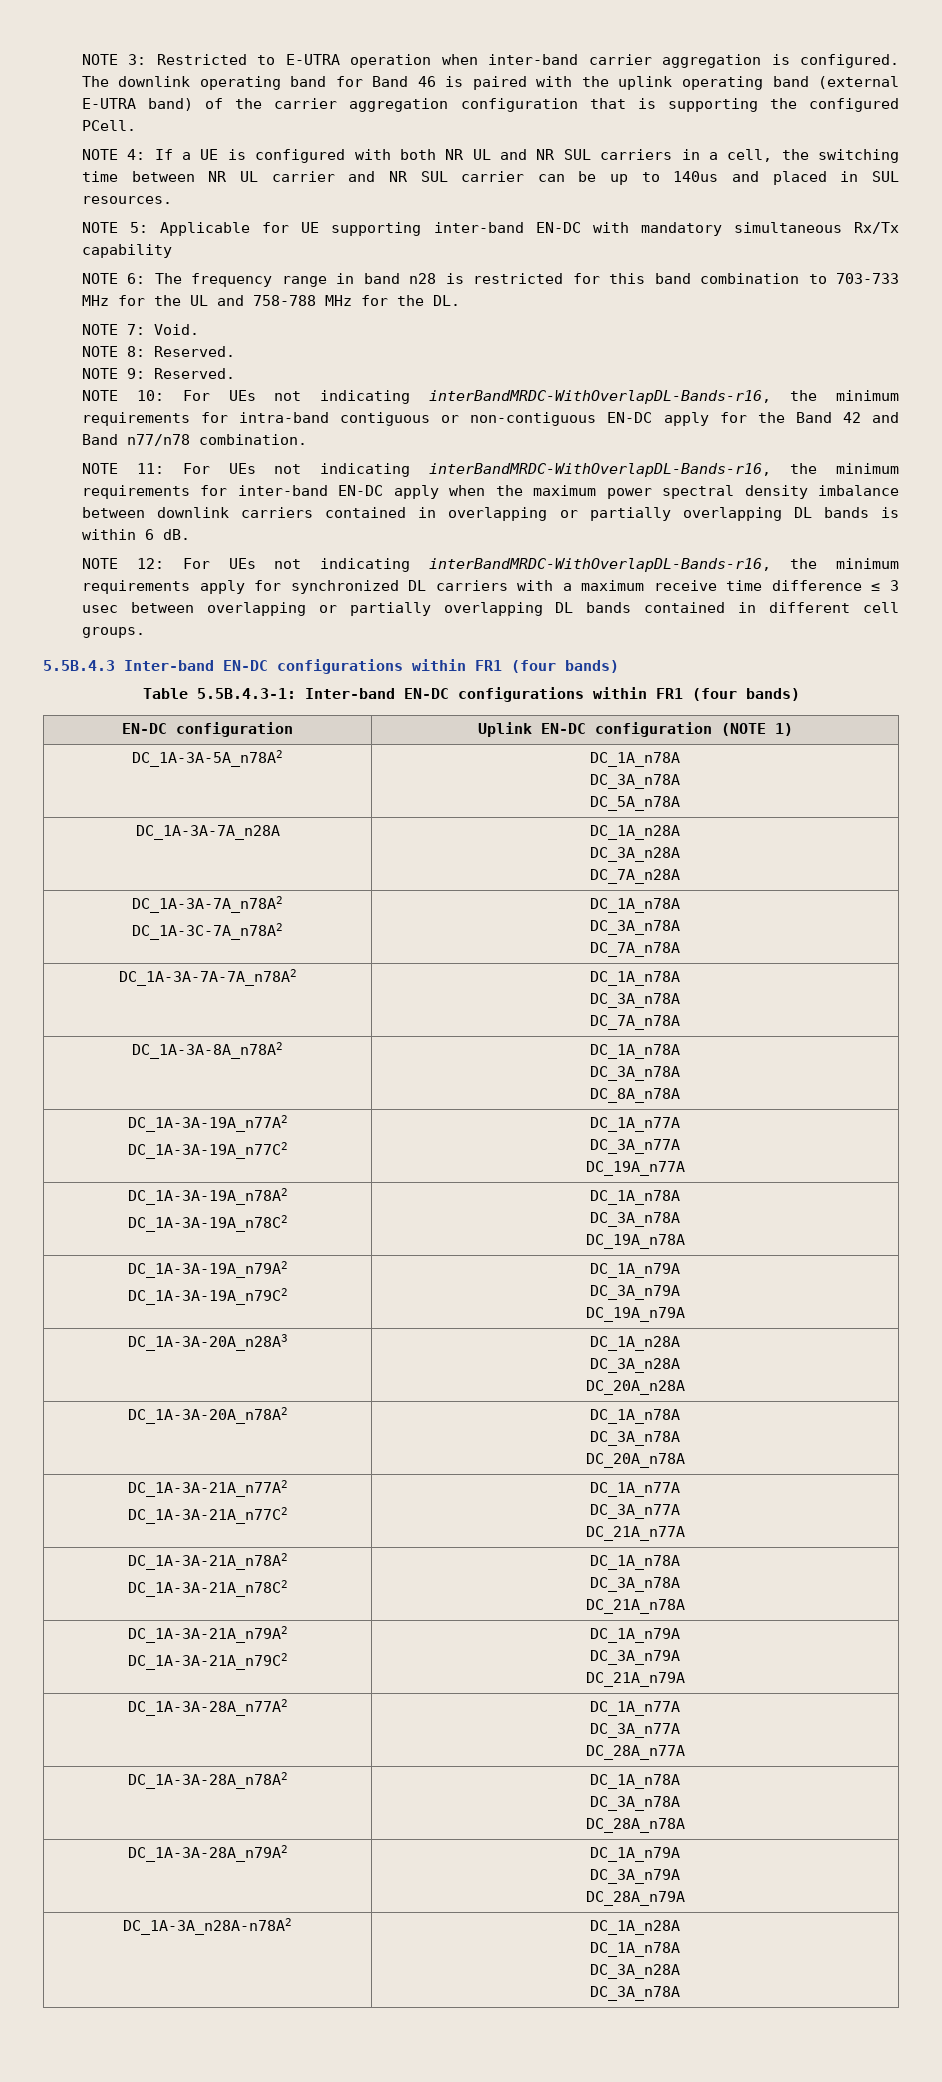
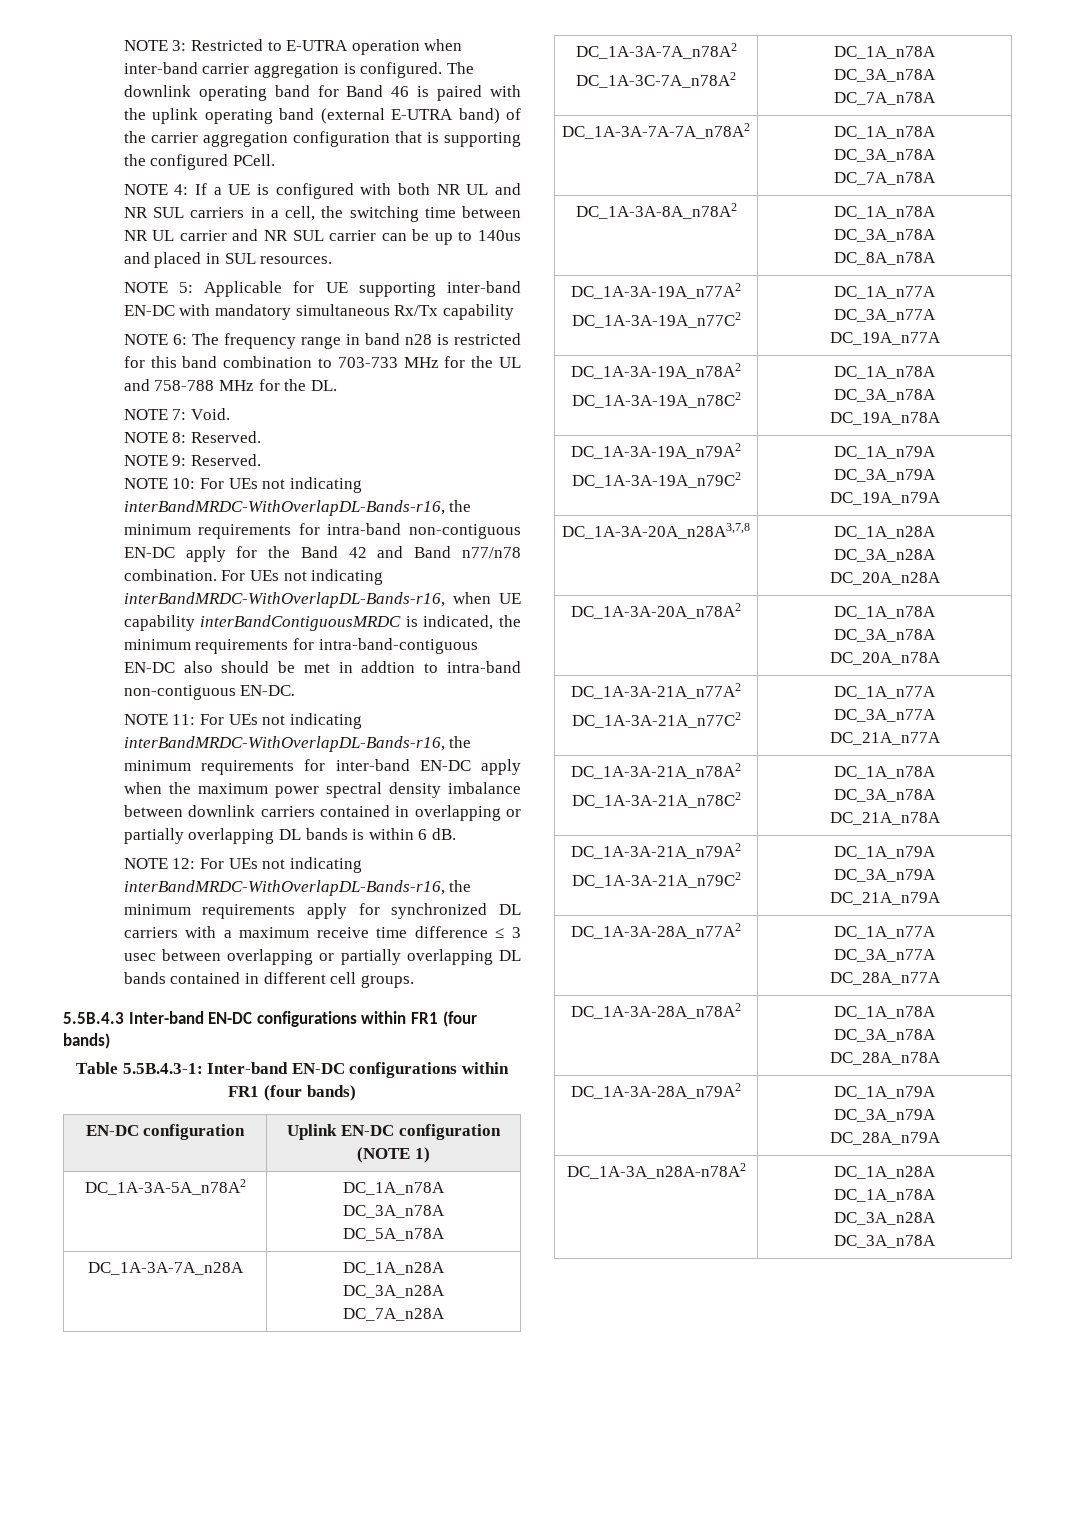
[340,412,460,426] contiguous or -> (402, 529) none
(307, 439) none -> [221,569,384,585] [123,592,521,608] [123,615,521,631] [123,638,478,654] [123,661,521,673] [123,685,296,700] For UEs not indicating interBandMRDC-WithOverlapDL-Bands-r16, when UE capability interBandContiguousMRDC is indicated, the minimum requirements for intra-band-contiguous EN-DC also should be met in addtion to intra-band non-contiguous EN-DC.
[127,1334,288,1351] DC_1A-3A-20A_n28A3 -> [562,523,750,539] DC_1A-3A-20A_n28A3,7,8

